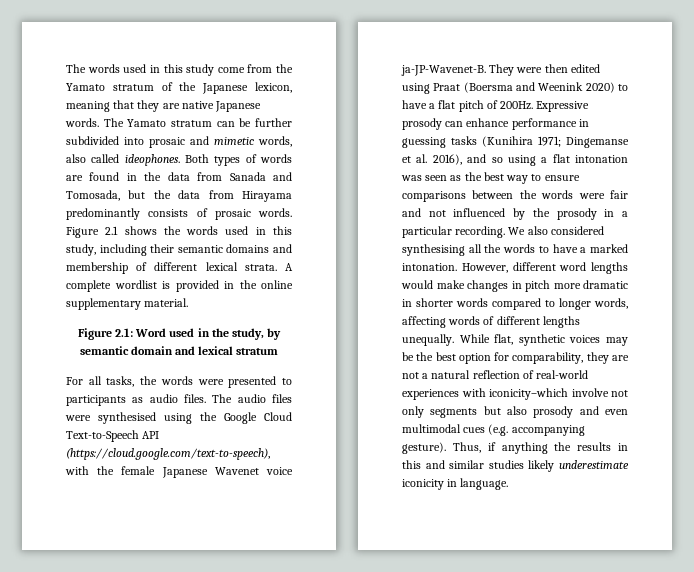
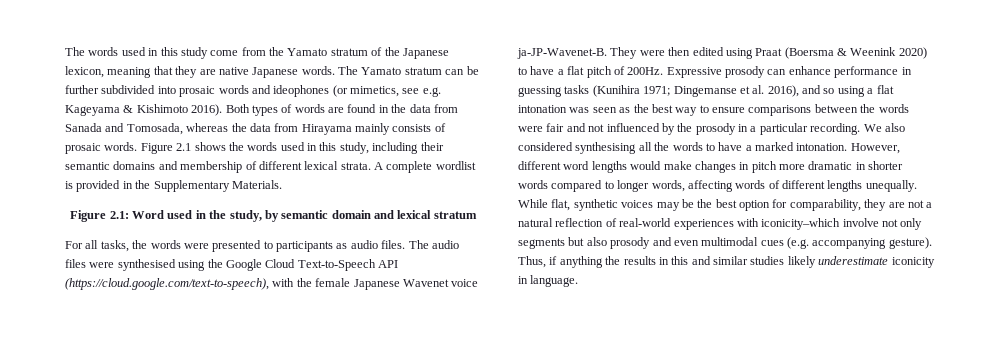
[190,136,292,147] [66,154,180,166] and mimetic words, also called ideophones. -> [218,85,441,97] [65,104,223,116] words and ideophones (or mimetics, see e.g. Kageyama & Kishimoto 2016).
[128,190,146,199] but -> [186,123,229,132] whereas
[66,208,140,220] predominantly -> [355,123,390,135] mainly
[261,280,293,289] [66,298,189,310] online supplementary material. -> [153,180,282,192] Supplementary Materials.
[516,82,535,91] and -> [837,48,847,56] &

